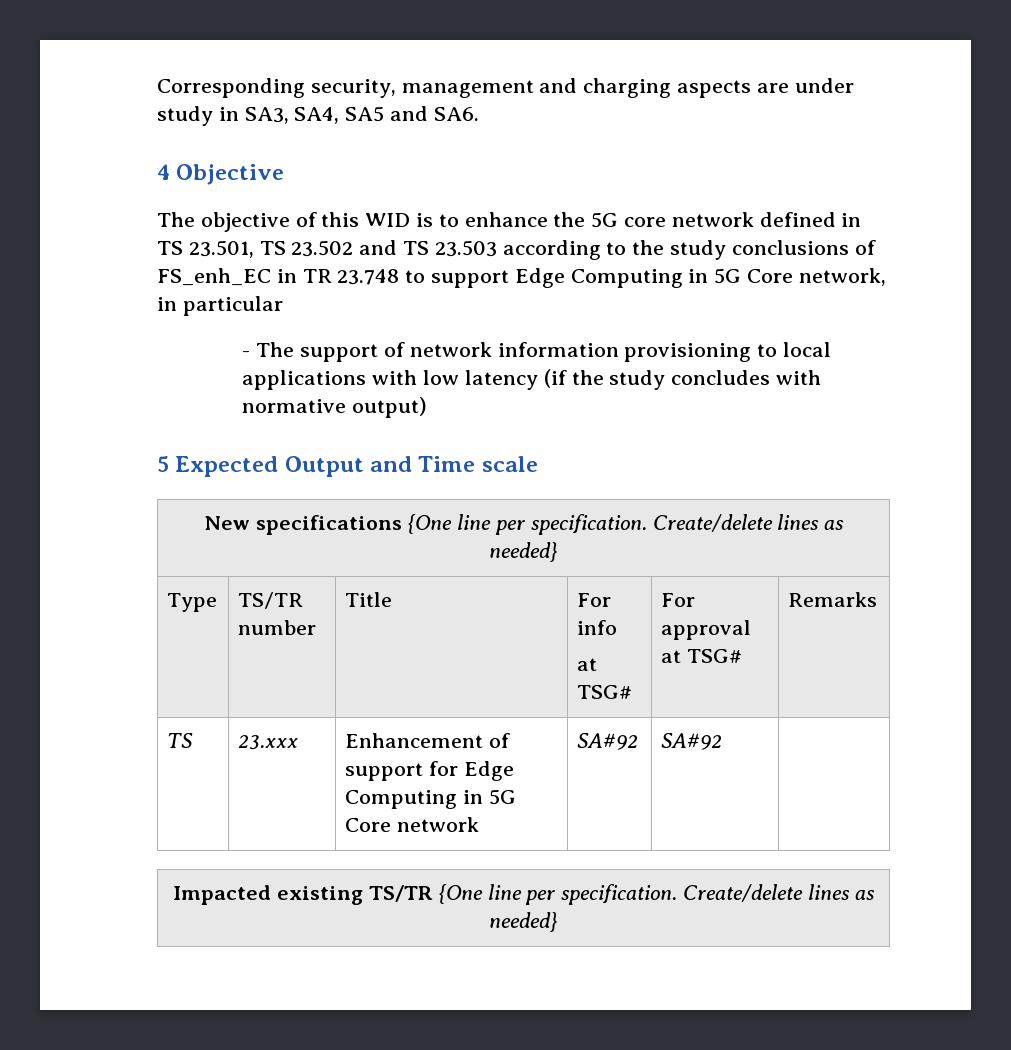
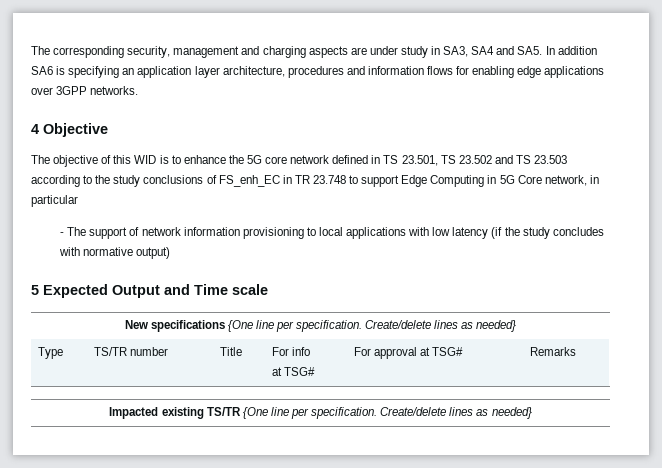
[157,78,305,98] Corresponding -> [31,46,125,58] The corresponding
[294,106,479,124] SA4, SA5 and SA6. -> [471,46,597,55] [31,66,605,78] [31,86,139,95] SA4 and SA5. In addition SA6 is specifying an application layer architecture, procedures and information flows for enabling edge applications over 3GPP networks.
[167,733,194,748] [238,735,299,750] [345,733,510,748] [345,761,514,781] [345,789,516,809] [345,817,479,832] [577,733,639,750] [661,733,723,750] // TS | 23.xxx | Enhancement of support for Edge Computing in 5G Core network | SA#92 | SA#92 | -> (576, 351) none

